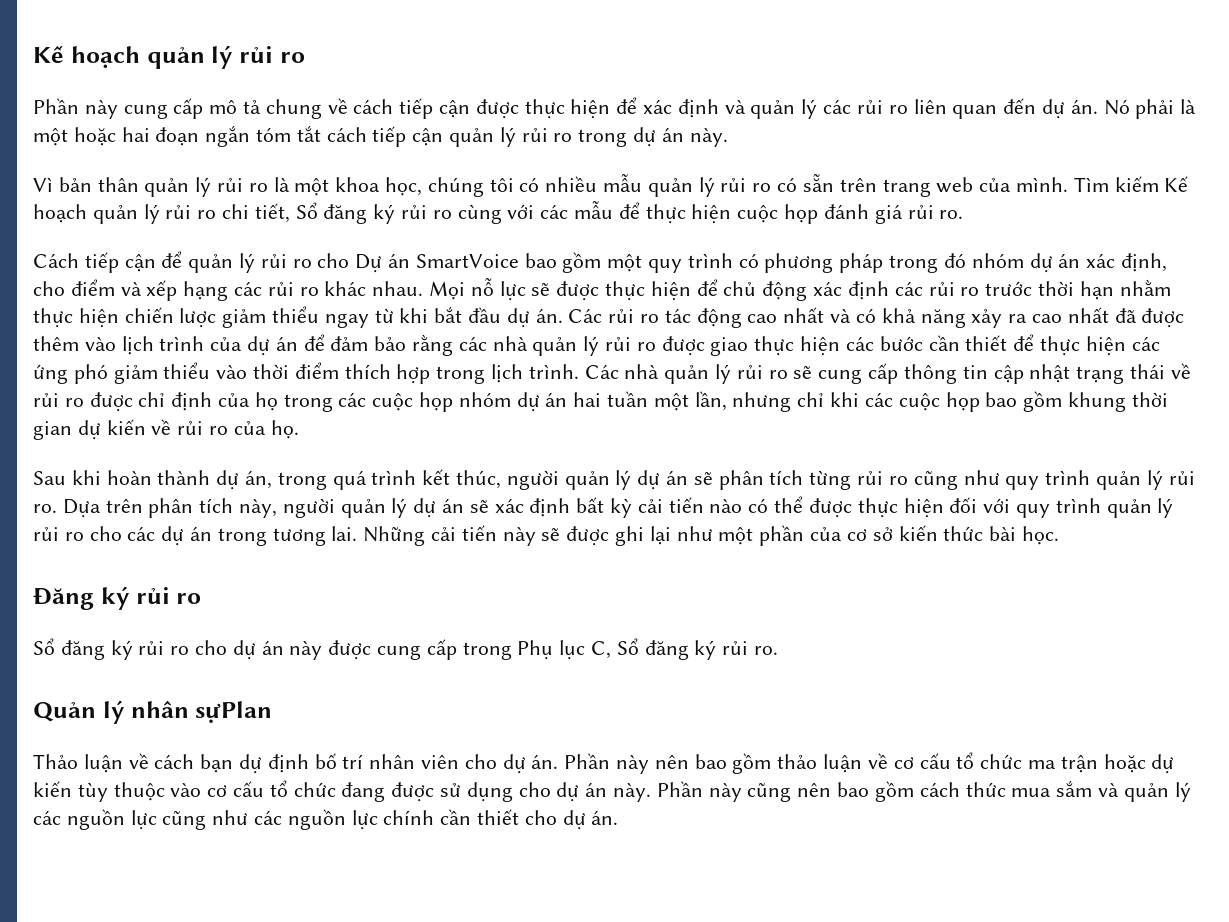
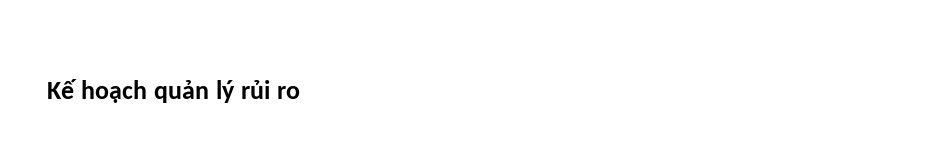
[33,45,305,69] [33,97,1197,119] [33,125,728,147] [33,173,1189,197] [33,200,964,224] [33,251,1167,273] [33,277,1171,301] [33,306,1185,328] [33,334,1160,356] [33,362,1191,384] [33,391,1168,412] [33,419,299,440] [33,469,1195,490] [33,496,1174,518] [33,525,1059,546] [33,586,202,610] [33,638,779,660] [33,700,273,724] [33,752,1175,774] [33,780,1191,802] [33,809,619,830] Kế hoạch quản lý rủi ro // Phần này cung cấp mô tả chung về cách tiếp cận được thực hiện để xác định và quản lý các rủi ro liên quan đến dự án. Nó phải là một hoặc hai đoạn ngắn tóm tắt cách tiếp cận quản lý rủi ro trong dự án này. // Vì bản thân quản lý rủi ro là một khoa học, chúng tôi có nhiều mẫu quản lý rủi ro có sẵn trên trang web của mình. Tìm kiếm Kế hoạch quản lý rủi ro chi tiết, Sổ đăng ký rủi ro cùng với các mẫu để thực hiện cuộc họp đánh giá rủi ro. // Cách tiếp cận để quản lý rủi ro cho Dự án SmartVoice bao gồm một quy trình có phương pháp trong đó nhóm dự án xác định, cho điểm và xếp hạng các rủi ro khác nhau. Mọi nỗ lực sẽ được thực hiện để chủ động xác định các rủi ro trước thời hạn nhằm thực hiện chiến lược giảm thiểu ngay từ khi bắt đầu dự án. Các rủi ro tác động cao nhất và có khả năng xảy ra cao nhất đã được thêm vào lịch trình của dự án để đảm bảo rằng các nhà quản lý rủi ro được giao thực hiện các bước cần thiết để thực hiện các ứng phó giảm thiểu vào thời điểm thích hợp trong lịch trình. Các nhà quản lý rủi ro sẽ cung cấp thông tin cập nhật trạng thái về rủi ro được chỉ định của họ trong các cuộc họp nhóm dự án hai tuần một lần, nhưng chỉ khi các cuộc họp bao gồm khung thời gian dự kiến về rủi ro của họ. // Sau khi hoàn thành dự án, trong quá trình kết thúc, người quản lý dự án sẽ phân tích từng rủi ro cũng như quy trình quản lý rủi ro. Dựa trên phân tích này, người quản lý dự án sẽ xác định bất kỳ cải tiến nào có thể được thực hiện đối với quy trình quản lý rủi ro cho các dự án trong tương lai. Những cải tiến này sẽ được ghi lại như một phần của cơ sở kiến thức bài học. // Đăng ký rủi ro // Sổ đăng ký rủi ro cho dự án này được cung cấp trong Phụ lục C, Sổ đăng ký rủi ro. // Quản lý nhân sựPlan // Thảo luận về cách bạn dự định bố trí nhân viên cho dự án. Phần này nên bao gồm thảo luận về cơ cấu tổ chức ma trận hoặc dự kiến tùy thuộc vào cơ cấu tổ chức đang được sử dụng cho dự án này. Phần này cũng nên bao gồm cách thức mua sắm và quản lý các nguồn lực cũng như các nguồn lực chính cần thiết cho dự án. -> [47,79,301,103] Kế hoạch quản lý rủi ro

